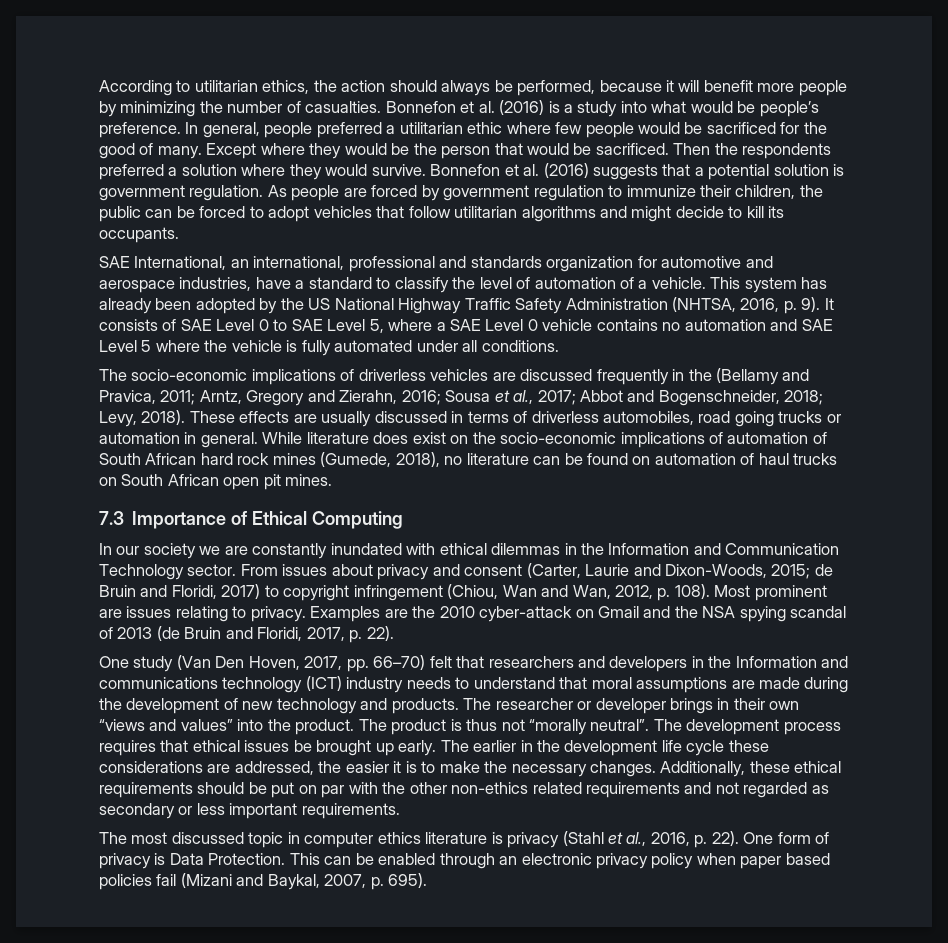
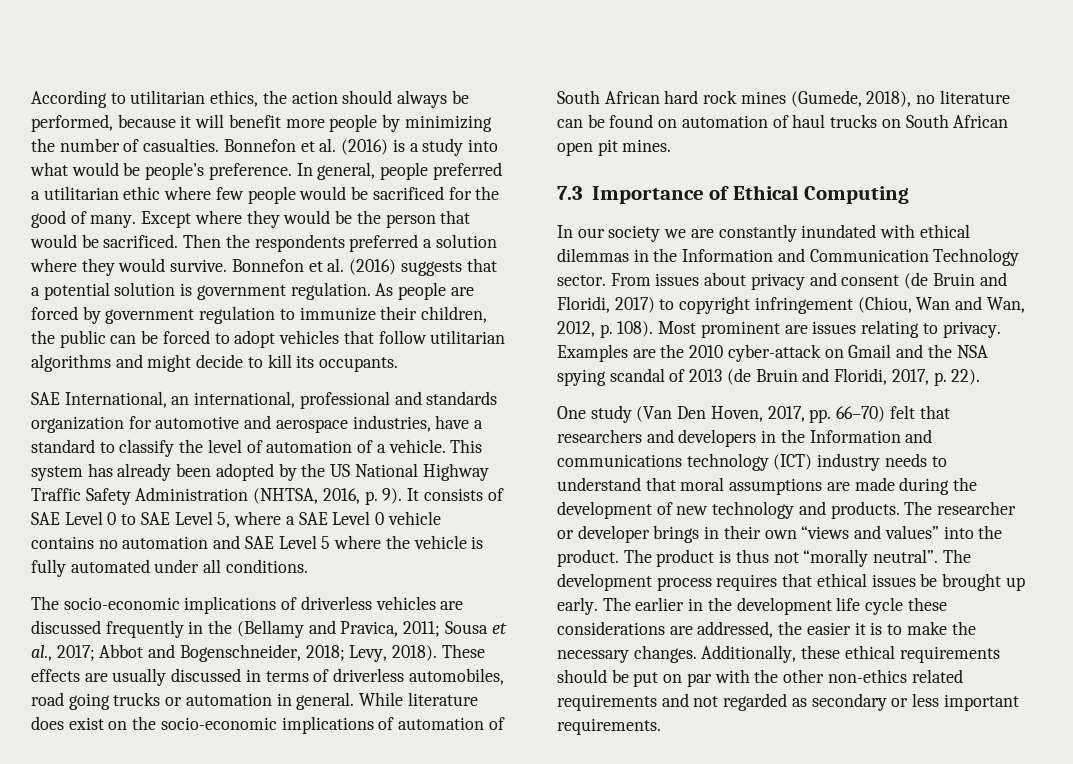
[199,390,441,406] Arntz, Gregory and Zierahn, 2016; -> (441, 629) none
[526,563,833,579] (Carter, Laurie and Dixon-Woods, 2015; de -> [904,272,929,289] (de
[99,831,830,848] [99,853,830,869] [99,873,428,890] // The most discussed topic in computer ethics literature is privacy (Stahl et al., 2016, p. 22). One form of privacy is Data Protection. This can be enabled through an electronic privacy policy when paper based policies fail (Mizani and Baykal, 2007, p. 695). -> (661, 726) none

